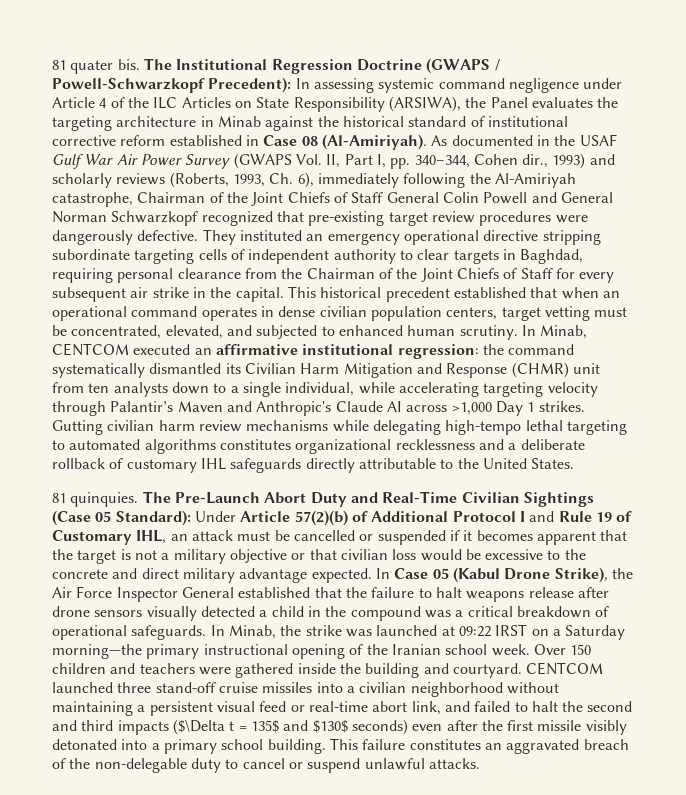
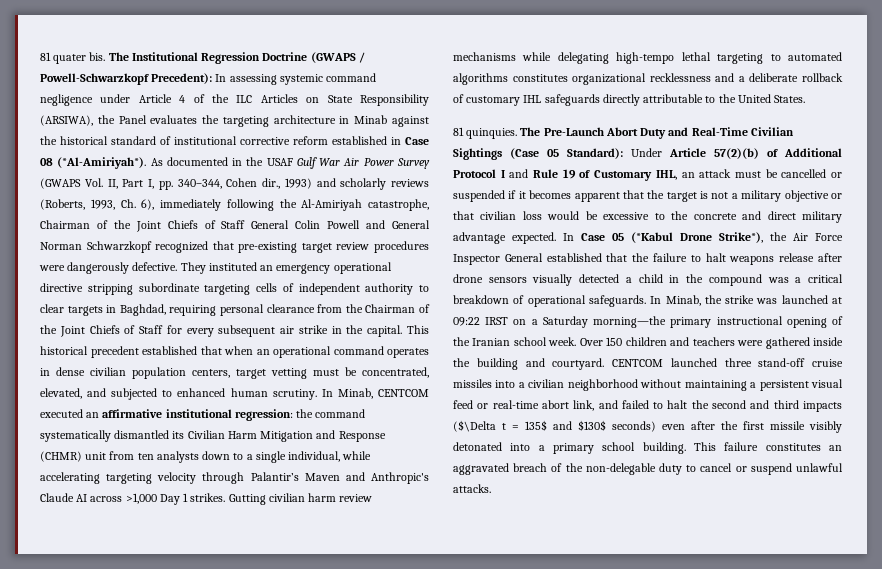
[321,134,427,150] (Al-Amiriyah). -> [57,157,147,169] (*Al-Amiriyah*).
[452,567,608,583] (Kabul Drone Strike), -> [631,232,763,243] (*Kabul Drone Strike*),

